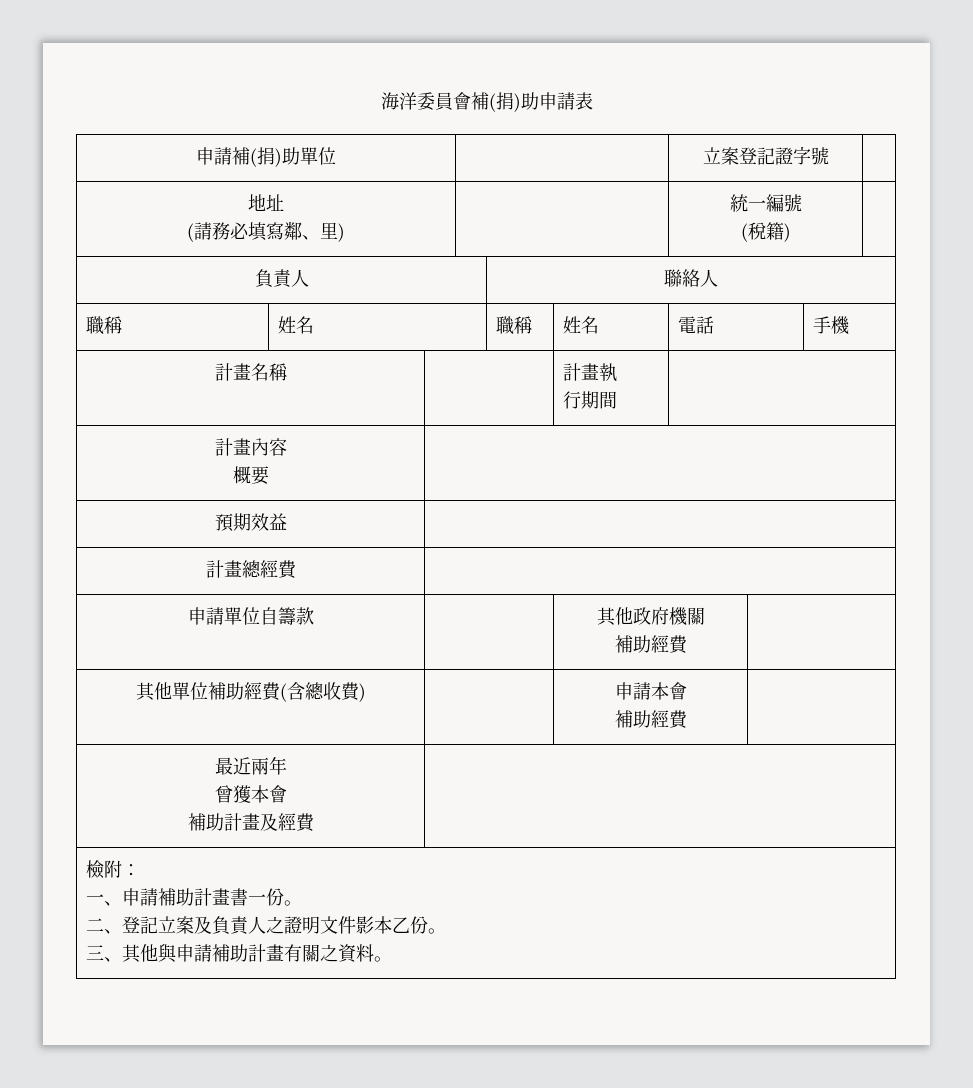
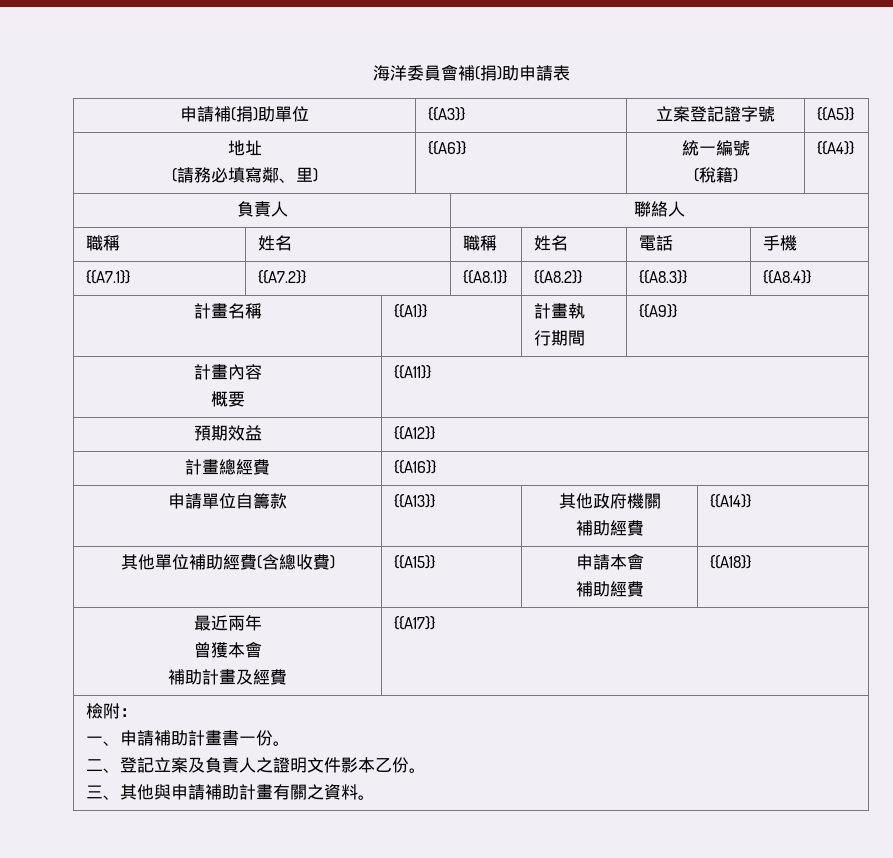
(336, 156) none -> [428,107,466,121] {{A3}}
(829, 156) none -> [817,107,855,121] {{A5}}
(345, 232) none -> [428,141,467,155] {{A6}}
(791, 232) none -> [817,141,855,155] {{A4}}
(851, 325) none -> [86,270,131,284] [258,270,307,284] [463,270,508,284] [534,270,583,284] [639,270,688,284] [763,270,812,284] // {{A7.1}} | {{A7.2}} | {{A8.1}} | {{A8.2}} | {{A8.3}} | {{A8.4}}
(288, 372) none -> [394,304,428,318] {{A1}}
(618, 400) none -> [639,304,678,318] {{A9}}
(269, 475) none -> [394,365,432,379] {{A11}}
(287, 521) none -> [394,426,436,440] {{A12}}
(297, 569) none -> [394,460,437,474] {{A16}}
(314, 616) none -> [394,494,436,508] {{A13}}
(688, 644) none -> [710,494,752,508] {{A14}}
(366, 692) none -> [394,555,436,569] {{A15}}
(688, 719) none -> [710,555,752,569] {{A18}}
(315, 822) none -> [394,616,436,630] {{A17}}

